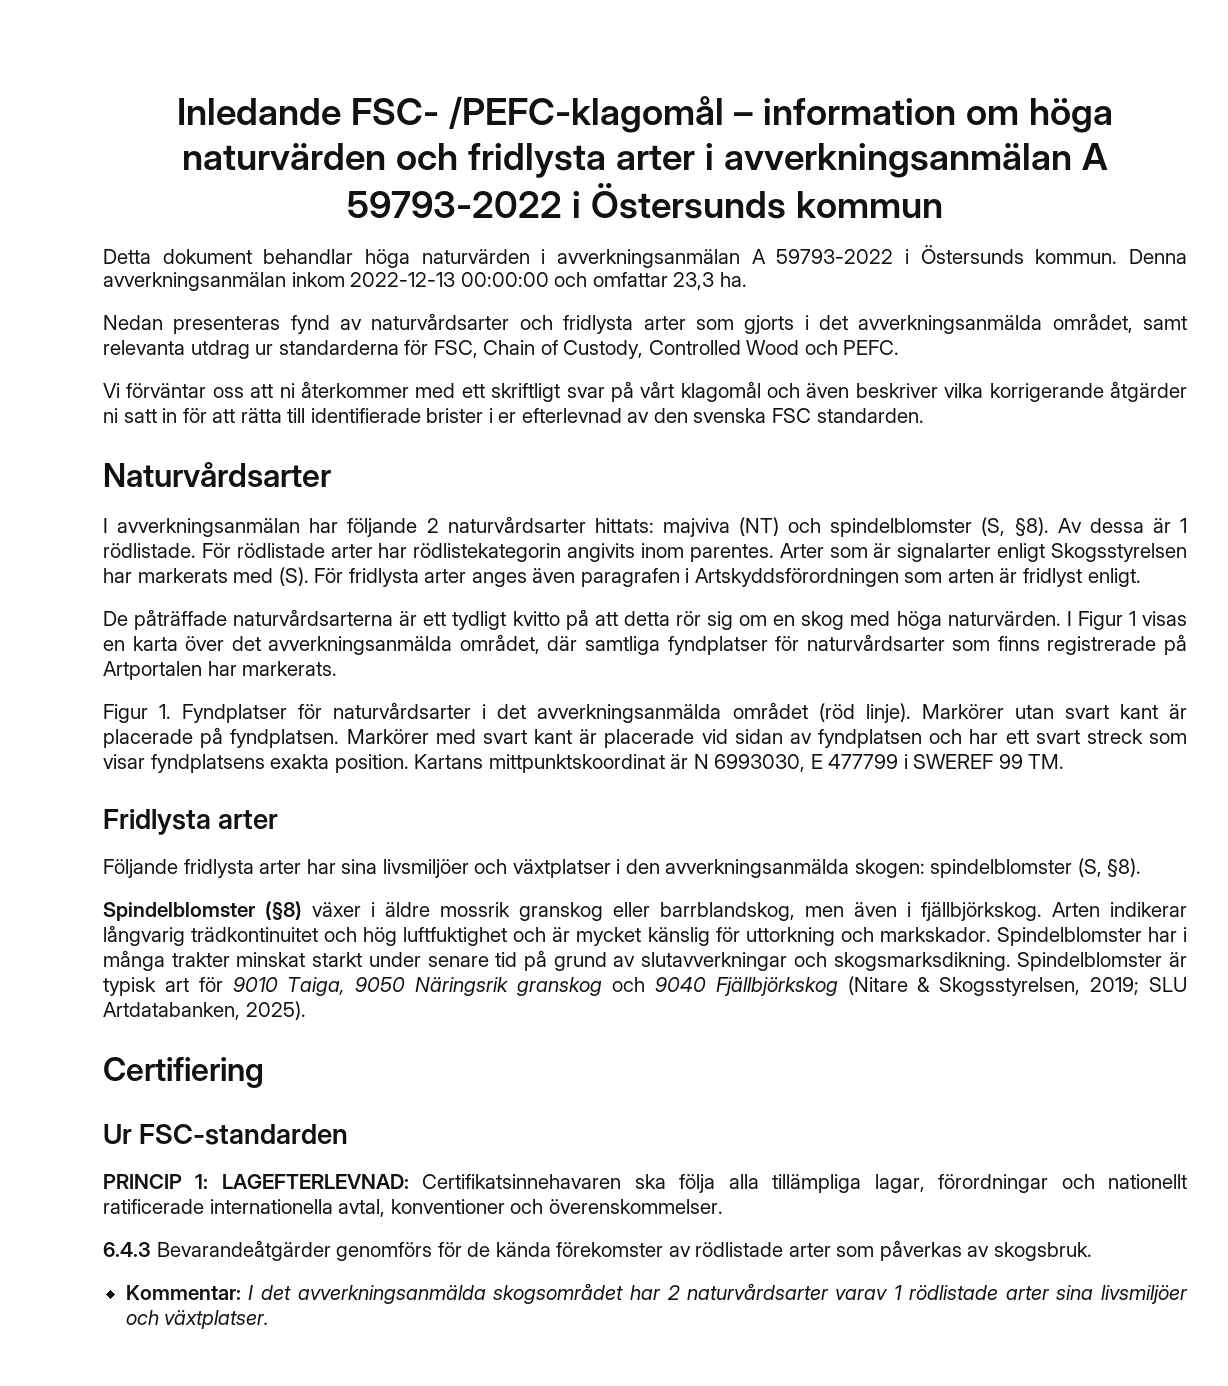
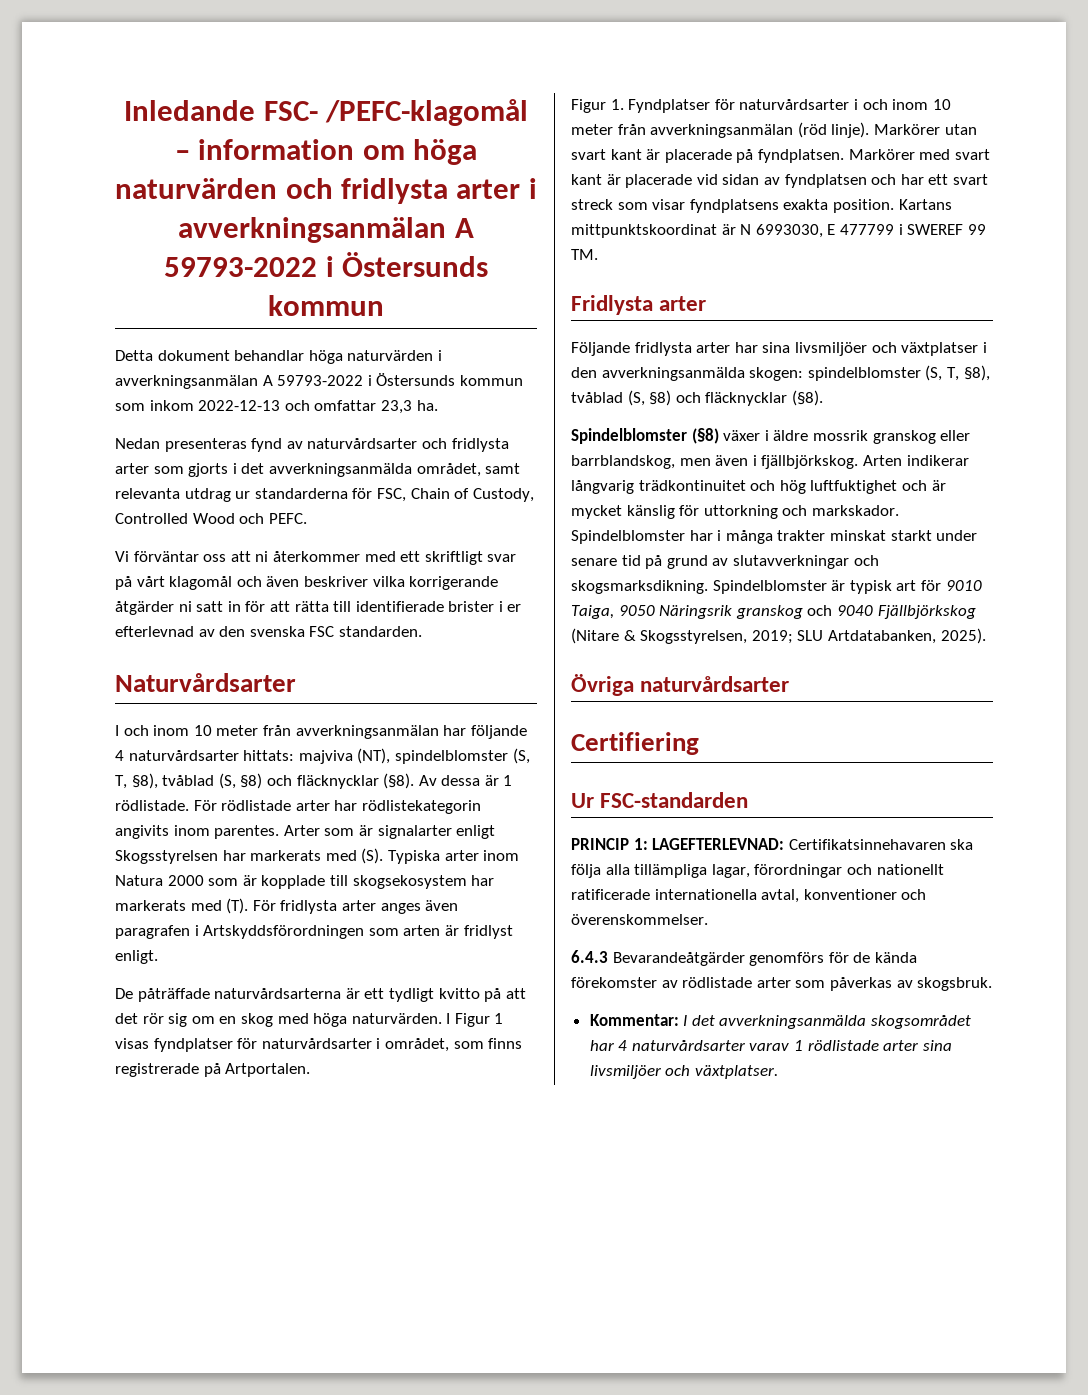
[1035,249,1187,264] [103,272,286,291] kommun. Denna avverkningsanmälan -> [459,375,523,386] [115,403,145,411] kommun som
[460,272,549,287] 00:00:00 -> (281, 405) none
(108, 525) none -> [123,725,291,736] och inom 10 meter från
[426,518,439,533] 2 -> [115,750,124,761] 4
[739,517,1049,537] (NT) och spindelblomster (S, §8). -> [357,748,530,764] [115,773,415,789] (NT), spindelblomster (S, T, §8), tvåblad (S, §8) och fläcknycklar (§8).
(309, 576) none -> [387,850,520,864] [115,875,495,889] [115,898,249,914] Typiska arter inom Natura 2000 som är kopplade till skogsekosystem har markerats med (T).
[623,611,670,626] detta -> [115,1013,138,1024] det
[103,634,660,655] en karta över det avverkningsanmälda området, där samtliga -> (149, 1043) none
(945, 642) none -> [376,1038,449,1052] i området,
[103,661,338,680] Artportalen har markerats. -> [225,1063,311,1077] Artportalen.
[497,702,808,723] det avverkningsanmälda området -> [862,99,951,110] [571,124,794,138] och inom 10 meter från avverkningsanmälan
[1107,858,1142,877] §8). -> [946,365,990,381] [571,390,823,406] T, §8), tvåblad (S, §8) och fläcknycklar (§8).
(306, 1010) none -> [571,674,790,696] // Övriga naturvårdsarter
[666,1285,680,1300] 2 -> [618,1040,628,1051] 4

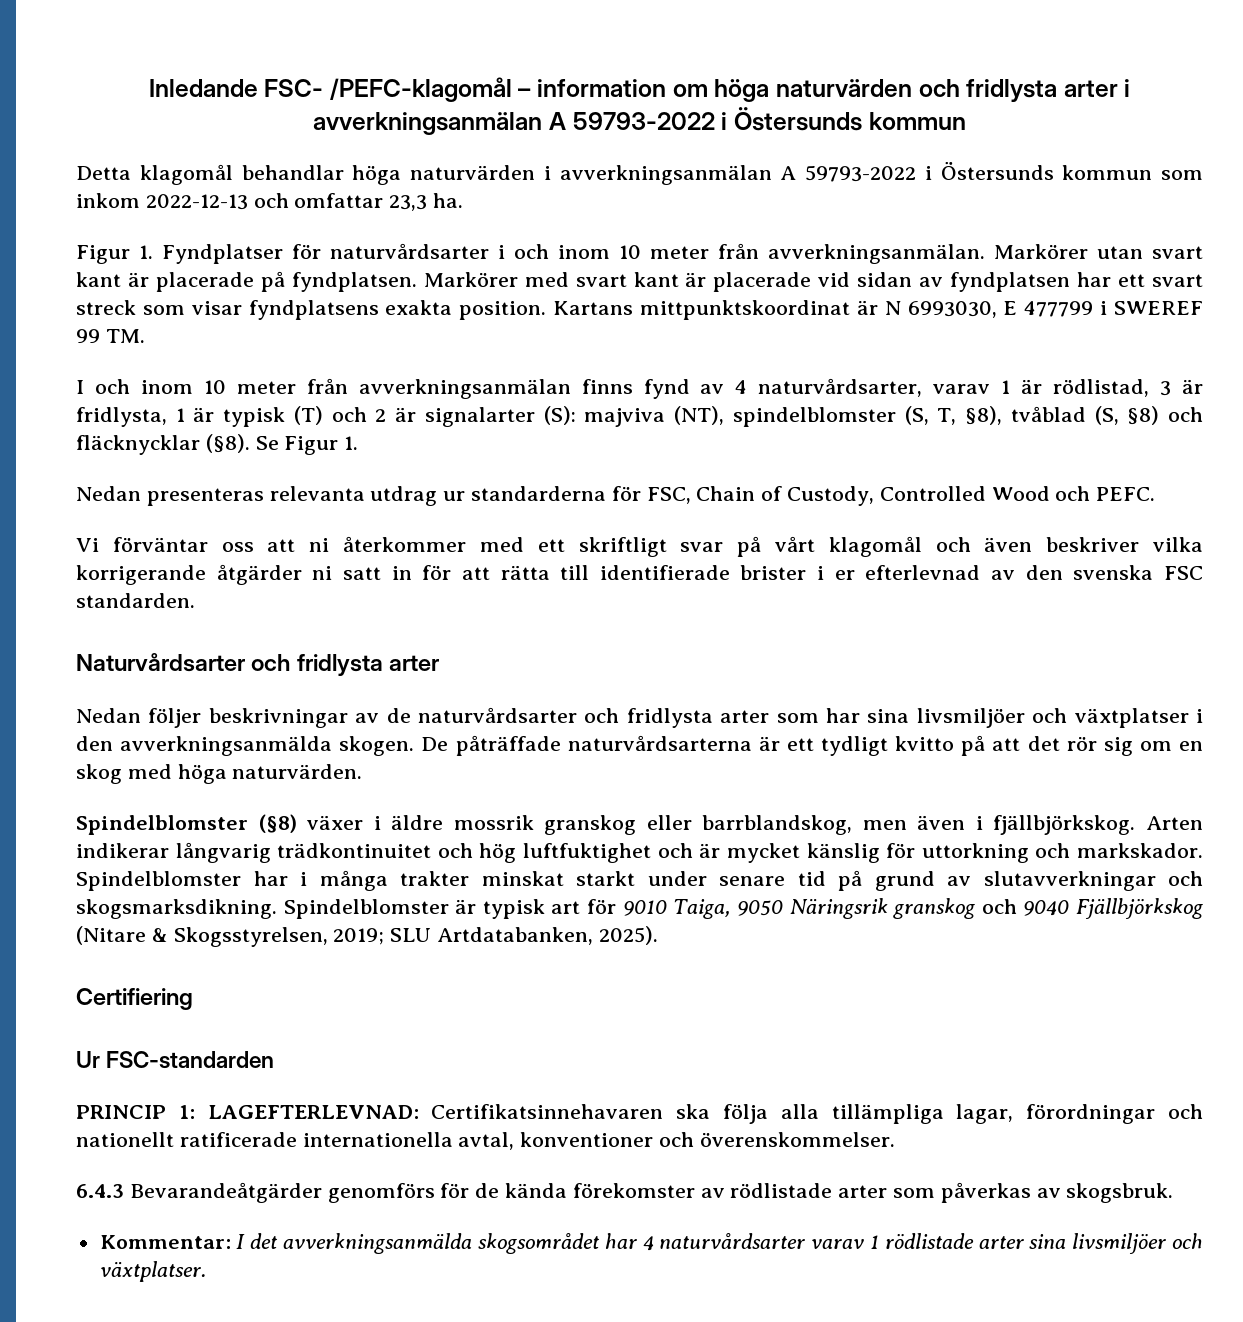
[157,350,230,361] dokument -> [139,164,233,185] klagomål
[115,438,509,452] [115,463,521,477] Nedan presenteras fynd av naturvårdsarter och fridlysta arter som gjorts i det avverkningsanmälda området, samt -> [76,243,1203,264] [76,271,1204,292] [76,300,1204,320] [76,329,145,343] [76,378,1204,399] [76,406,1203,427] [76,434,359,455] [76,486,264,506] Figur 1. Fyndplatser för naturvårdsarter i och inom 10 meter från avverkningsanmälan. Markörer utan svart kant är placerade på fyndplatsen. Markörer med svart kant är placerade vid sidan av fyndplatsen har ett svart streck som visar fyndplatsens exakta position. Kartans mittpunktskoordinat är N 6993030, E 477799 i SWEREF 99 TM. // I och inom 10 meter från avverkningsanmälan finns fynd av 4 naturvårdsarter, varav 1 är rödlistad, 3 är fridlysta, 1 är typisk (T) och 2 är signalarter (S): majviva (NT), spindelblomster (S, T, §8), tvåblad (S, §8) och fläcknycklar (§8). Se Figur 1. // Nedan presenteras
[115,725,527,739] [115,748,530,764] [115,773,513,789] [115,800,481,814] [115,825,496,839] [115,848,520,864] [115,875,495,889] [115,898,459,914] [115,925,513,939] [115,950,158,964] // I och inom 10 meter från avverkningsanmälan har följande 4 naturvårdsarter hittats: majviva (NT), spindelblomster (S, T, §8), tvåblad (S, §8) och fläcknycklar (§8). Av dessa är 1 rödlistade. För rödlistade arter har rödlistekategorin angivits inom parentes. Arter som är signalarter enligt Skogsstyrelsen har markerats med (S). Typiska arter inom Natura 2000 som är kopplade till skogsekosystem har markerats med (T). För fridlysta arter anges även paragrafen i Artskyddsförordningen som arten är fridlyst enligt. // -> [251,654,440,676] [76,707,1203,728] [76,736,415,756] och fridlysta arter // Nedan följer beskrivningar av de naturvårdsarter och fridlysta arter som har sina livsmiljöer och växtplatser i den avverkningsanmälda skogen.
[446,1013,504,1027] [115,1038,523,1052] [115,1063,311,1077] [571,99,951,113] [571,122,977,138] [571,149,990,163] [571,174,988,188] [571,199,952,213] [571,224,986,238] [571,249,598,260] [571,295,707,315] [571,342,987,356] [571,365,990,381] [571,390,823,406] I Figur 1 visas fyndplatser för naturvårdsarter i området, som finns registrerade på Artportalen. // Figur 1. Fyndplatser för naturvårdsarter i och inom 10 meter från avverkningsanmälan (röd linje). Markörer utan svart kant är placerade på fyndplatsen. Markörer med svart kant är placerade vid sidan av fyndplatsen och har ett svart streck som visar fyndplatsens exakta position. Kartans mittpunktskoordinat är N 6993030, E 477799 i SWEREF 99 TM. // Fridlysta arter // Följande fridlysta arter har sina livsmiljöer och växtplatser i den avverkningsanmälda skogen: spindelblomster (S, T, §8), tvåblad (S, §8) och fläcknycklar (§8). -> (363, 771) none
[571,674,790,696] // Övriga naturvårdsarter -> (658, 935) none

